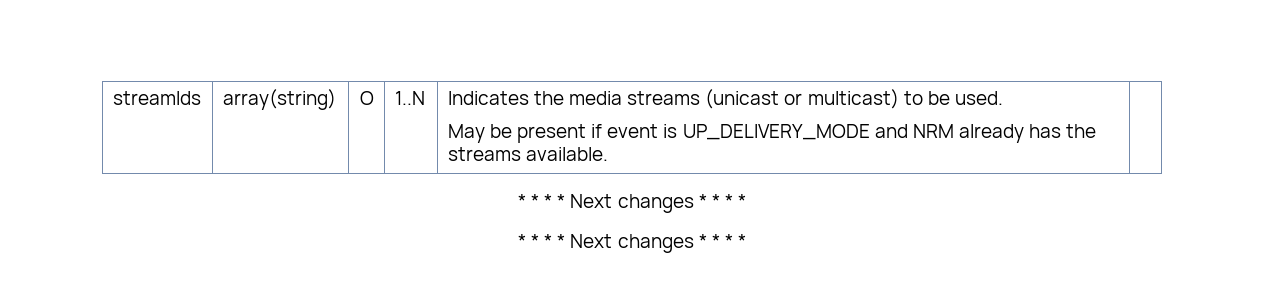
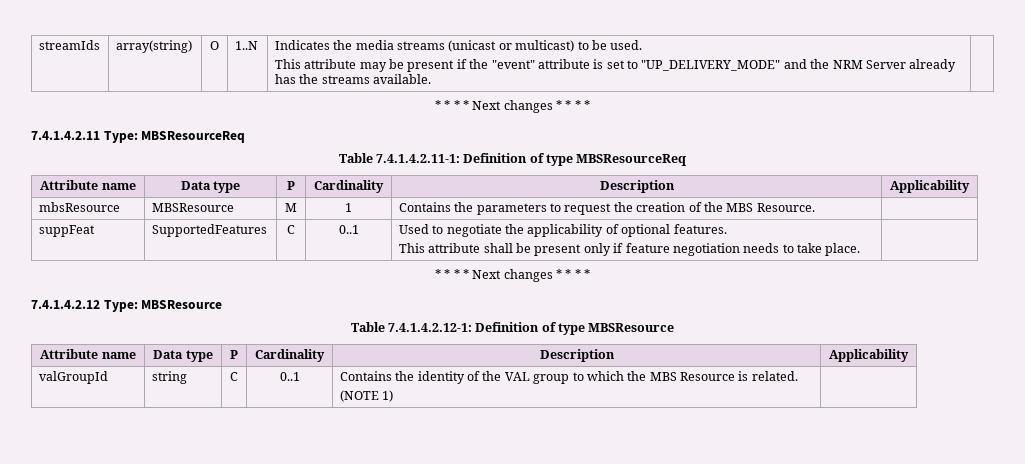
[447,124,954,143] May be present if event is UP_DELIVERY_MODE and NRM -> [274,59,906,72] This attribute may be present if the "event" attribute is set to "UP_DELIVERY_MODE" and the NRM Server
(747, 201) none -> [31,131,246,143] [338,153,688,166] [40,180,136,190] [180,181,241,193] [287,181,295,190] [313,180,384,193] [599,180,675,193] [890,180,970,193] [38,202,120,212] [151,203,234,212] [285,203,297,212] [344,203,352,212] [398,202,815,215] [38,225,95,237] [151,224,267,237] [287,225,295,234] [338,225,359,234] [398,224,727,237] [398,243,861,256] // 7.4.1.4.2.11 Type: MBSResourceReq // Table 7.4.1.4.2.11-1: Definition of type MBSResourceReq // Attribute name | Data type | P | Cardinality | Description | Applicability // mbsResource | MBSResource | M | 1 | Contains the parameters to request the creation of the MBS Resource. | // suppFeat | SupportedFeatures | C | 0..1 | Used to negotiate the applicability of optional features. // This attribute shall be present only if feature negotiation needs to take place. |
(747, 241) none -> [31,300,223,312] [350,322,675,335] [40,349,136,359] [153,350,213,362] [230,350,238,359] [255,349,325,362] [539,349,615,362] [829,349,909,362] [38,371,108,384] [151,371,187,384] [230,372,238,381] [279,372,300,381] [339,371,798,384] [339,390,394,402] // 7.4.1.4.2.12 Type: MBSResource // Table 7.4.1.4.2.12-1: Definition of type MBSResource // Attribute name | Data type | P | Cardinality | Description | Applicability // valGroupId | string | C | 0..1 | Contains the identity of the VAL group to which the MBS Resource is related. // (NOTE 1) |

